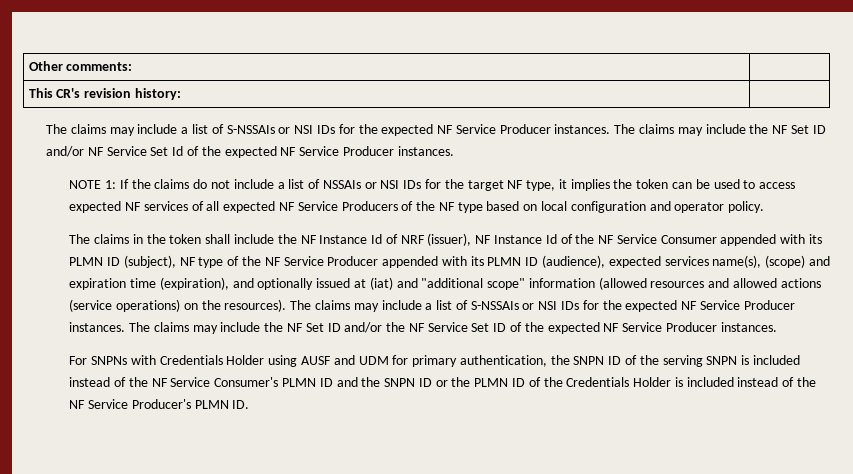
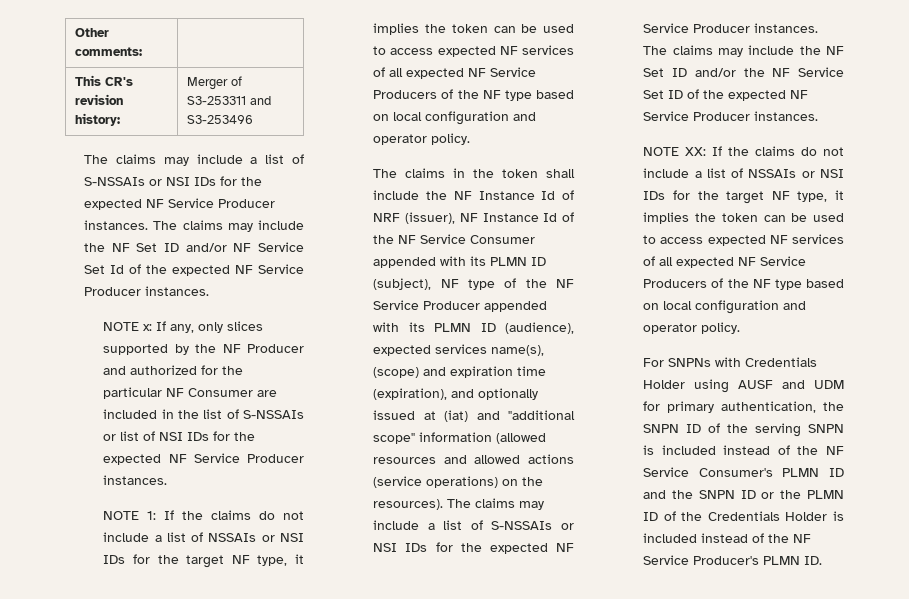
(182, 94) none -> [187,76,243,90] [187,96,272,105] [187,115,254,124] Merger of S3-253311 and S3-253496
(454, 151) none -> [103,321,264,333] [103,344,304,355] [103,365,244,375] [103,387,278,399] [103,409,304,419] [103,431,256,441] [103,453,304,465] [103,475,168,485] // NOTE x: If any, only slices supported by the NF Producer and authorized for the particular NF Consumer are included in the list of S-NSSAIs or list of NSI IDs for the expected NF Service Producer instances.
(777, 327) none -> [643,146,844,156] [643,168,844,178] [643,190,844,204] [643,212,844,224] [643,234,844,246] [643,256,807,268] [643,278,844,290] [643,300,807,314] [643,322,741,334] // NOTE XX: If the claims do not include a list of NSSAIs or NSI IDs for the target NF type, it implies the token can be used to access expected NF services of all expected NF Service Producers of the NF type based on local configuration and operator policy.

